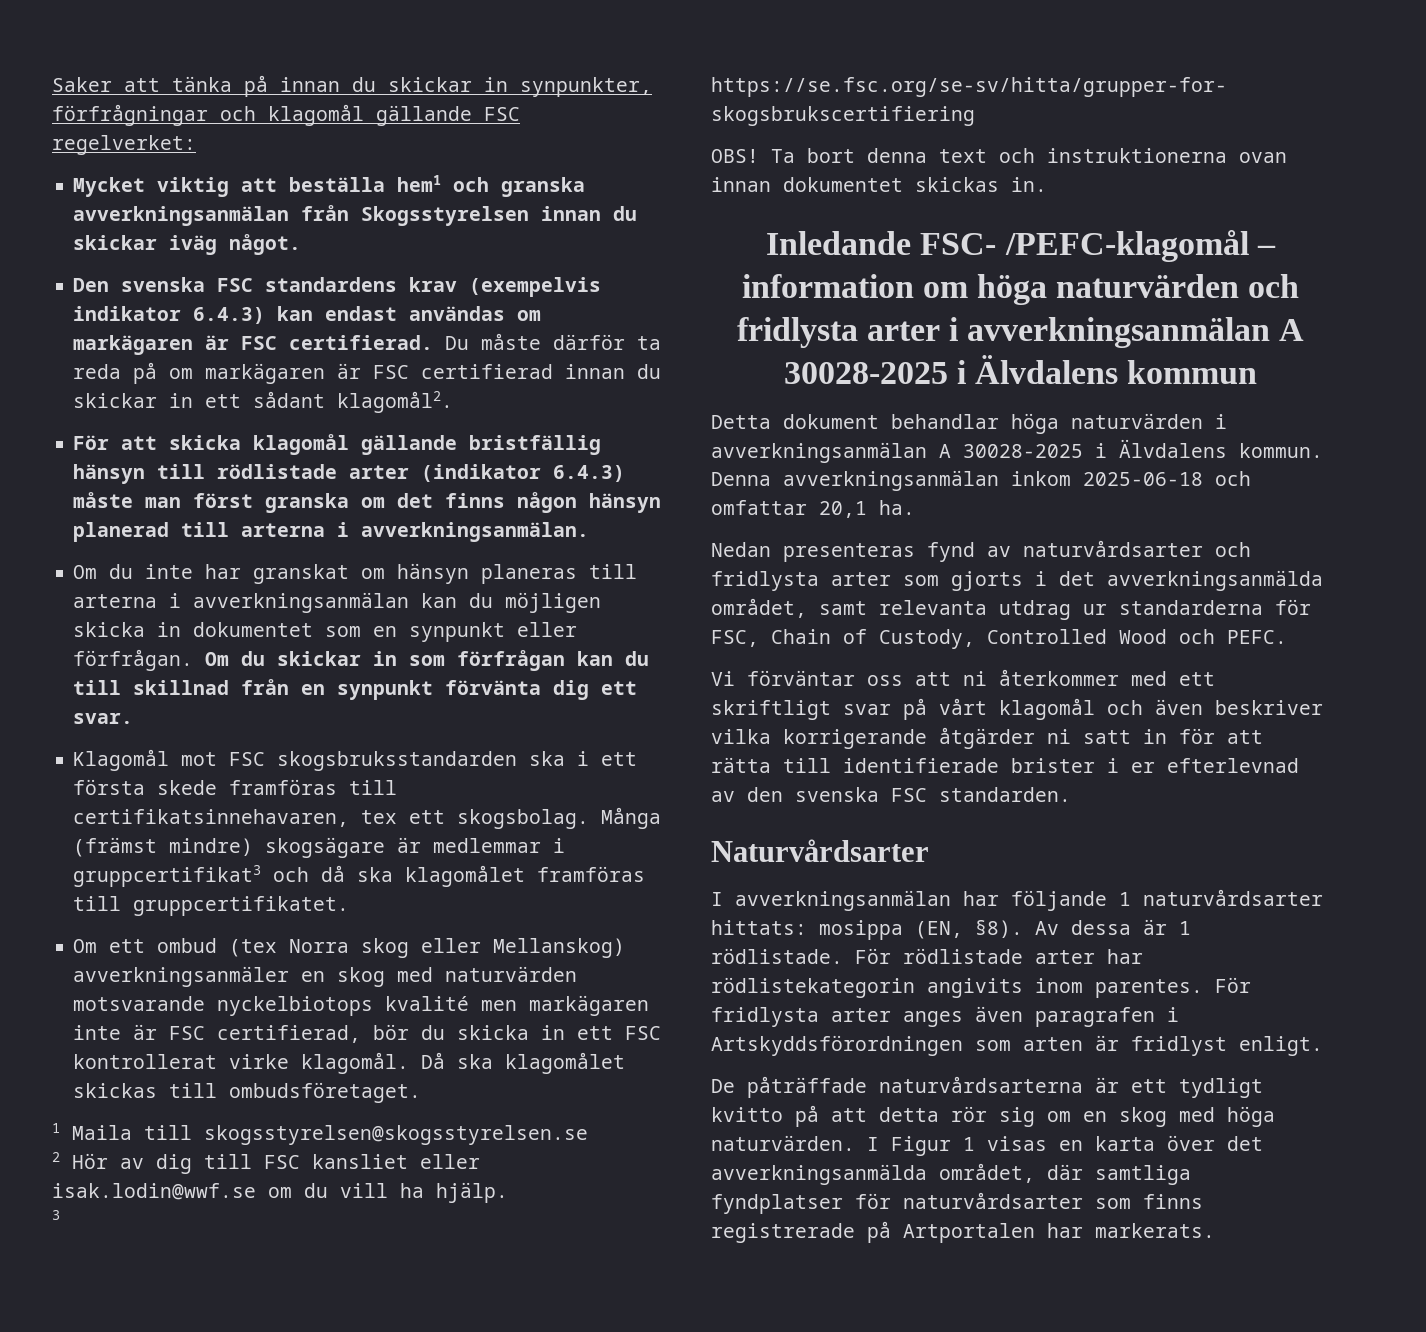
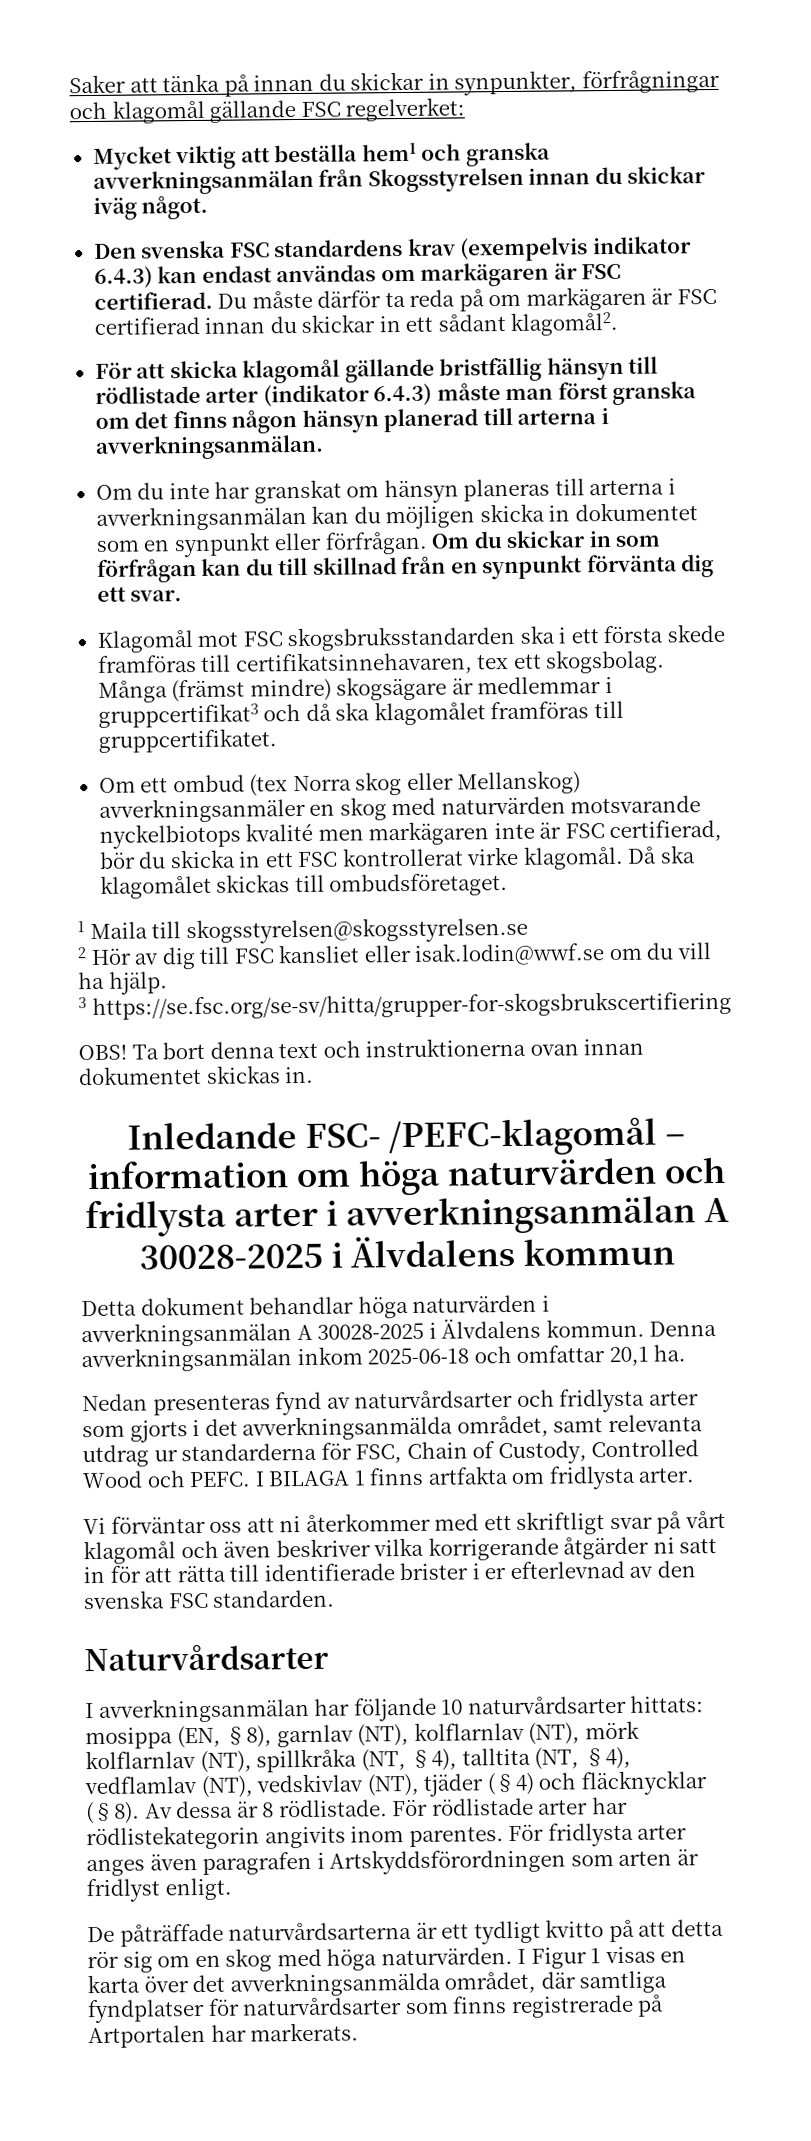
(1287, 637) none -> [254,1465,695,1490] I BILAGA 1 finns artfakta om fridlysta arter.
[1119,892,1131,906] 1 -> [441,1699,464,1715] 10
[975,920,1023,938] §8). -> [225,1720,640,1748] [85,1746,631,1774] [84,1770,707,1798] [86,1801,140,1825] §8), garnlav (NT), kolflarnlav (NT), mörk kolflarnlav (NT), spillkråka (NT, §4), talltita (NT, §4), vedflamlav (NT), vedskivlav (NT), tjäder (§4) och fläcknycklar (§8).
[1179,921,1191,935] 1 -> [262,1802,275,1818] 8

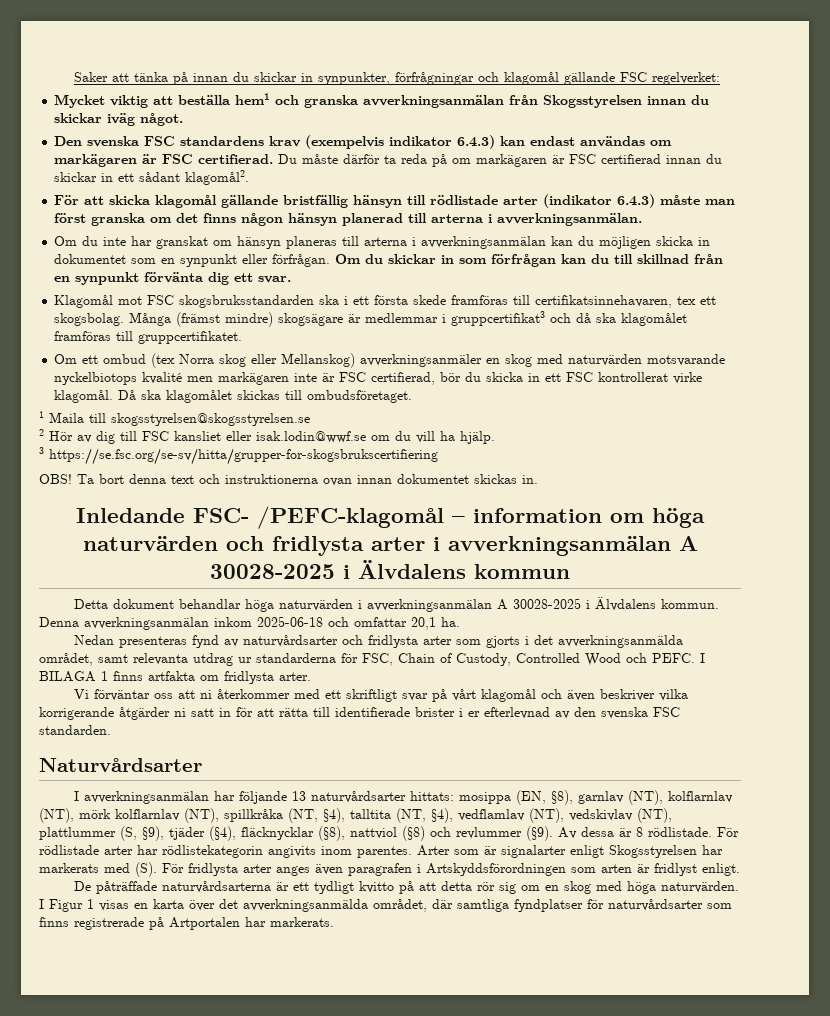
[441,1699,464,1715] 10 -> [292,791,307,801] 13
[423,1770,707,1797] [86,1801,140,1825] tjäder (§4) och fläcknycklar (§8). -> [39,826,553,841] plattlummer (S, §9), tjäder (§4), fläcknycklar (§8), nattviol (§8) och revlummer (§9).
(504, 1837) none -> [417,845,723,858] [39,862,157,877] Arter som är signalarter enligt Skogsstyrelsen har markerats med (S).

